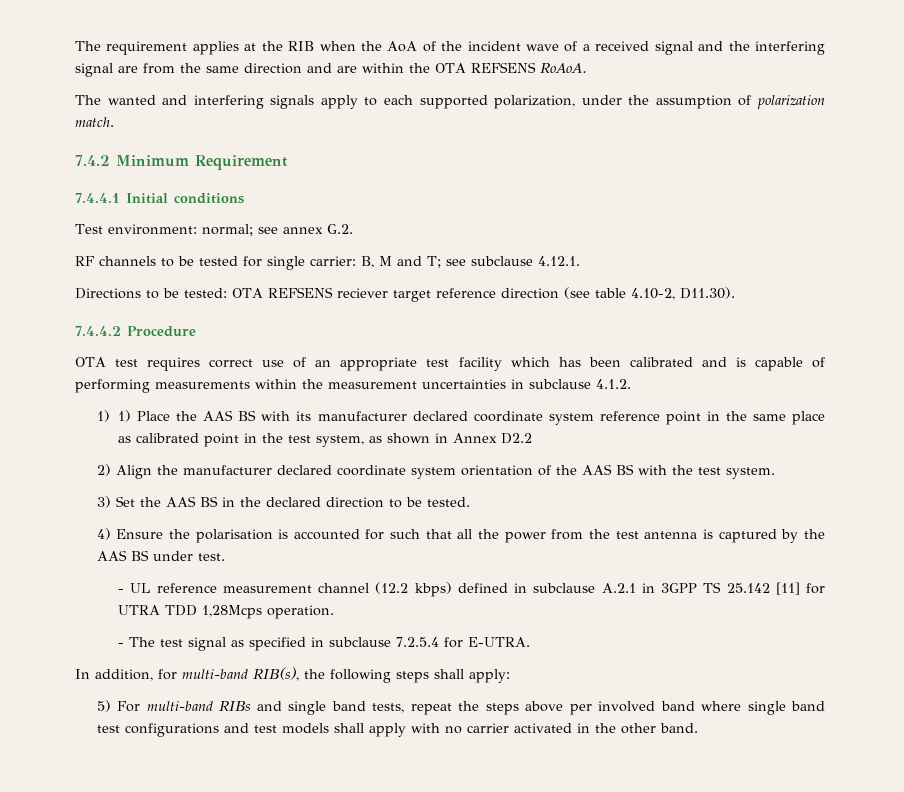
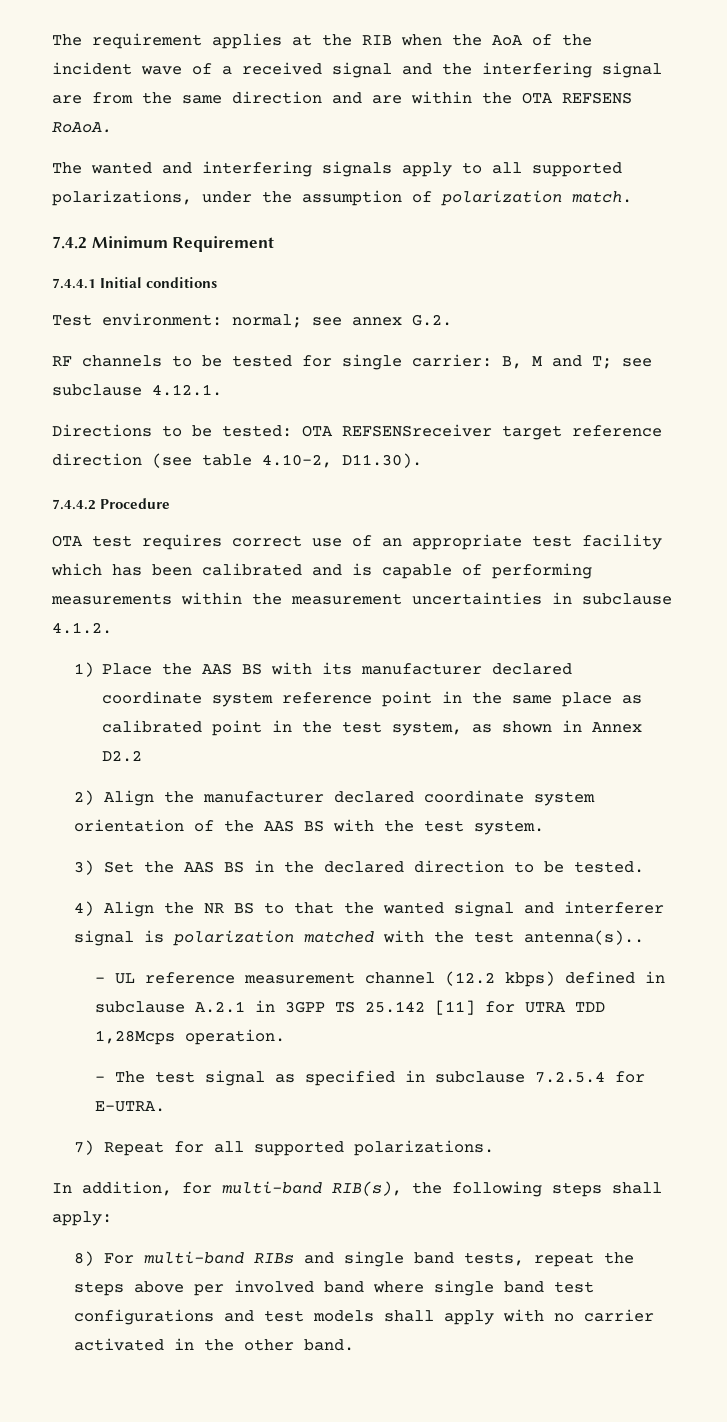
[384,95,576,109] each supported polarization, -> [492,162,622,177] [52,190,192,206] all supported polarizations,
[267,287,388,298] REFSENS reciever -> [342,424,492,437] REFSENSreceiver
[118,410,132,422] 1) -> (94, 669) none
[116,529,825,543] [96,550,225,561] Ensure the polarisation is accounted for such that all the power from the test antenna is captured by the AAS BS under test. -> [103,901,664,917] [73,930,644,946] Align the NR BS to that the wanted signal and interferer signal is polarization matched with the test antenna(s)..
(531, 642) none -> [73,1140,494,1156] // 7) Repeat for all supported polarizations.
[96,700,111,712] 5) -> [73,1251,94,1266] 8)

